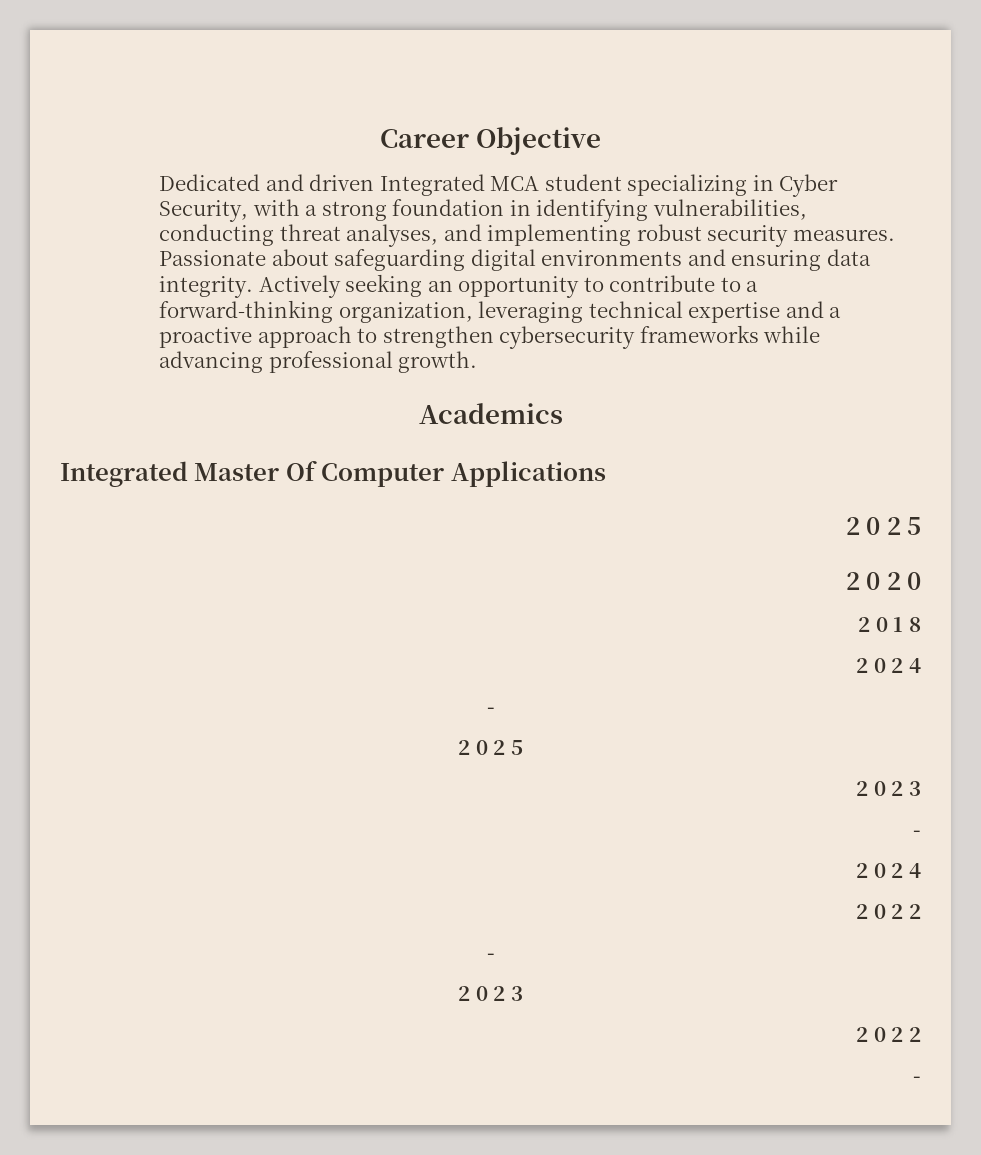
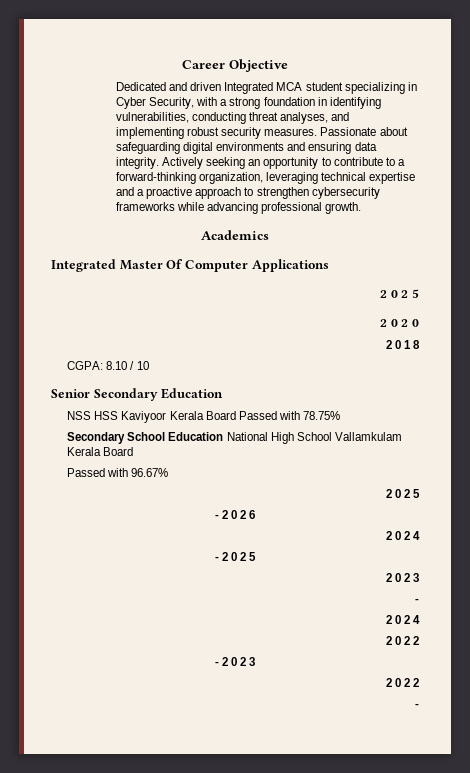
(921, 624) none -> [67,361,149,370] [51,388,224,401] [67,411,340,423] [67,432,402,444] [67,447,134,456] [67,468,169,477] [385,489,421,498] [214,510,256,519] // CGPA: 8.10 / 10 // Senior Secondary Education // NSS HSS Kaviyoor Kerala Board Passed with 78.75% // Secondary School Education National High School Vallamkulam Kerala Board // Passed with 96.67% // 2 0 2 5 // - 2 0 2 6
(495, 710) // -> (219, 558) none
(495, 956) // -> (219, 663) none

